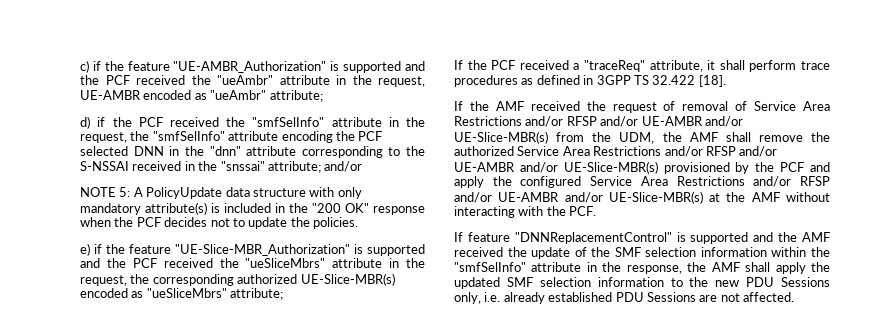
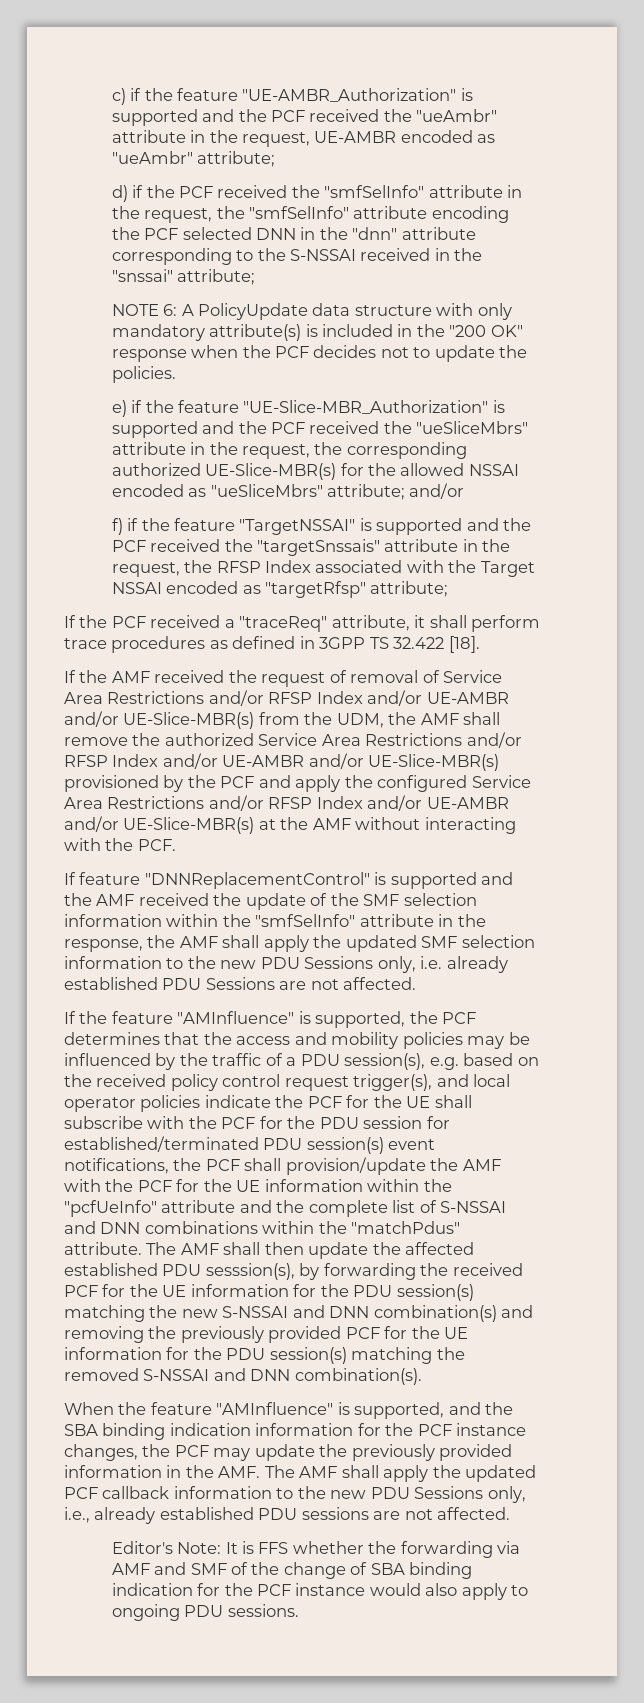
[324,161,363,172] and/or -> (256, 277) none
[119,187,131,197] 5: -> [163,304,178,316] 6:
(395, 279) none -> [340,463,519,476] for the allowed NSSAI
(284, 294) none -> [409,483,465,499] [111,518,532,535] [111,539,511,556] [111,560,535,577] [111,581,449,598] and/or // f) if the feature "TargetNSSAI" is supported and the PCF received the "targetSnssais" attribute in the request, the RFSP Index associated with the Target NSSAI encoded as "targetRfsp" attribute;
(597, 121) none -> [316,691,363,704] Index
(736, 151) none -> [112,754,159,767] Index
(830, 181) none -> [316,796,363,809] Index
(794, 297) none -> [64,1011,477,1028] [64,1032,530,1049] [64,1053,539,1070] [64,1074,511,1091] [64,1095,472,1112] [64,1116,450,1129] [64,1136,436,1154] [64,1157,501,1175] [64,1179,452,1192] [64,1200,507,1217] [64,1221,461,1234] [64,1242,475,1259] [64,1263,523,1280] [64,1284,474,1301] [64,1305,534,1322] [64,1326,469,1343] [64,1347,465,1364] [64,1368,422,1385] [64,1402,514,1419] [64,1423,527,1440] [64,1444,513,1461] [64,1465,537,1482] [64,1486,526,1503] [64,1507,511,1524] [111,1541,521,1558] [111,1562,473,1579] [111,1583,529,1600] [111,1604,299,1621] // If the feature "AMInfluence" is supported, the PCF determines that the access and mobility policies may be influenced by the traffic of a PDU session(s), e.g. based on the received policy control request trigger(s), and local operator policies indicate the PCF for the UE shall subscribe with the PCF for the PDU session for established/terminated PDU session(s) event notifications, the PCF shall provision/update the AMF with the PCF for the UE information within the "pcfUeInfo" attribute and the complete list of S-NSSAI and DNN combinations within the "matchPdus" attribute. The AMF shall then update the affected established PDU sesssion(s), by forwarding the received PCF for the UE information for the PDU session(s) matching the new S-NSSAI and DNN combination(s) and removing the previously provided PCF for the UE information for the PDU session(s) matching the removed S-NSSAI and DNN combination(s). // When the feature "AMInfluence" is supported, and the SBA binding indication information for the PCF instance changes, the PCF may update the previously provided information in the AMF. The AMF shall apply the updated PCF callback information to the new PDU Sessions only, i.e., already established PDU sessions are not affected. // Editor's Note: It is FFS whether the forwarding via AMF and SMF of the change of SBA binding indication for the PCF instance would also apply to ongoing PDU sessions.

